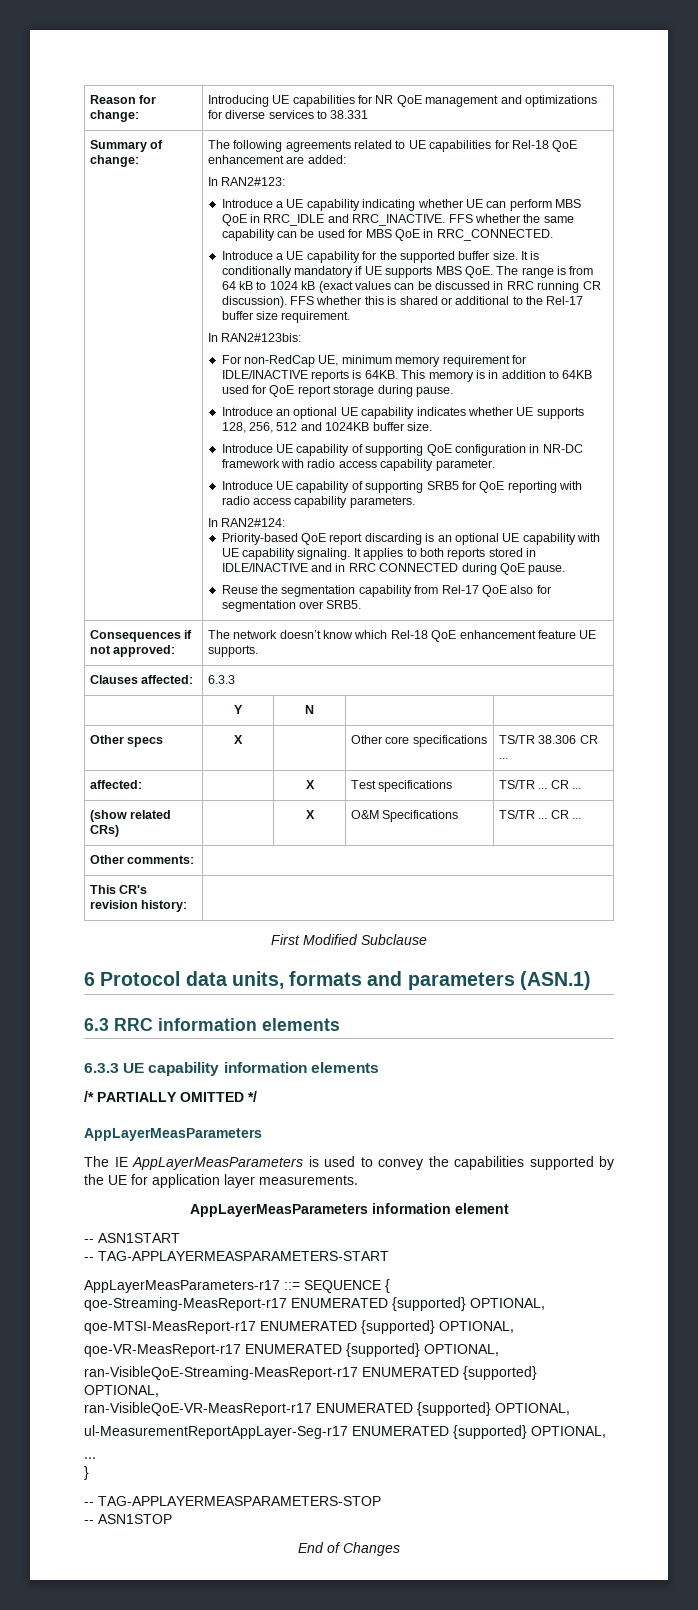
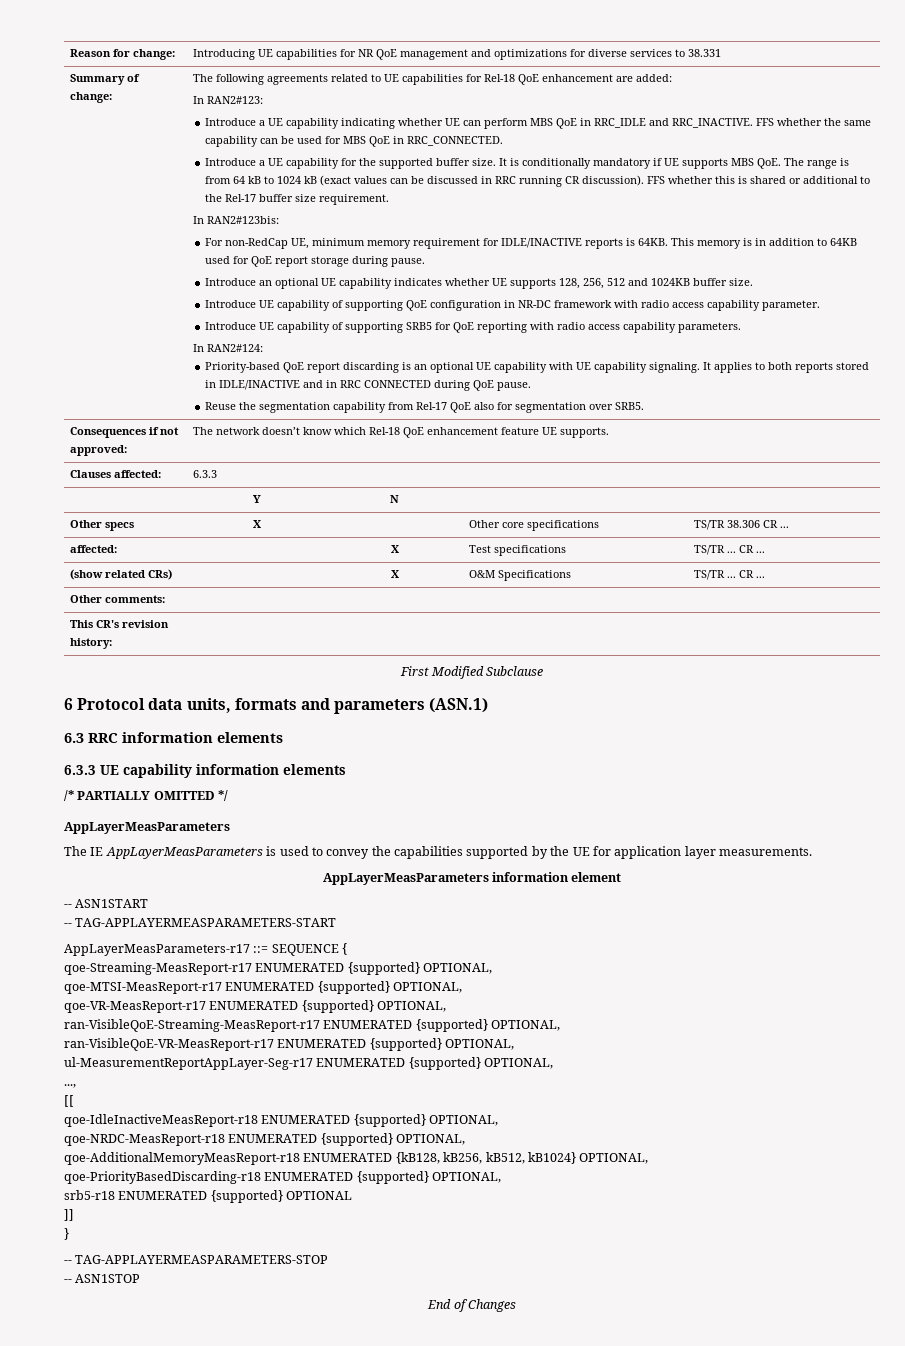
[84,1457,96,1459] ... -> [64,1084,76,1088] [64,1095,74,1107] [64,1114,499,1127] [64,1133,466,1146] [64,1152,649,1165] [64,1171,502,1184] [64,1190,353,1203] [64,1209,74,1221] ..., // [[ // qoe-IdleInactiveMeasReport-r18 ENUMERATED {supported} OPTIONAL, // qoe-NRDC-MeasReport-r18 ENUMERATED {supported} OPTIONAL, // qoe-AdditionalMemoryMeasReport-r18 ENUMERATED {kB128, kB256, kB512, kB1024} OPTIONAL, // qoe-PriorityBasedDiscarding-r18 ENUMERATED {supported} OPTIONAL, // srb5-r18 ENUMERATED {supported} OPTIONAL // ]]

